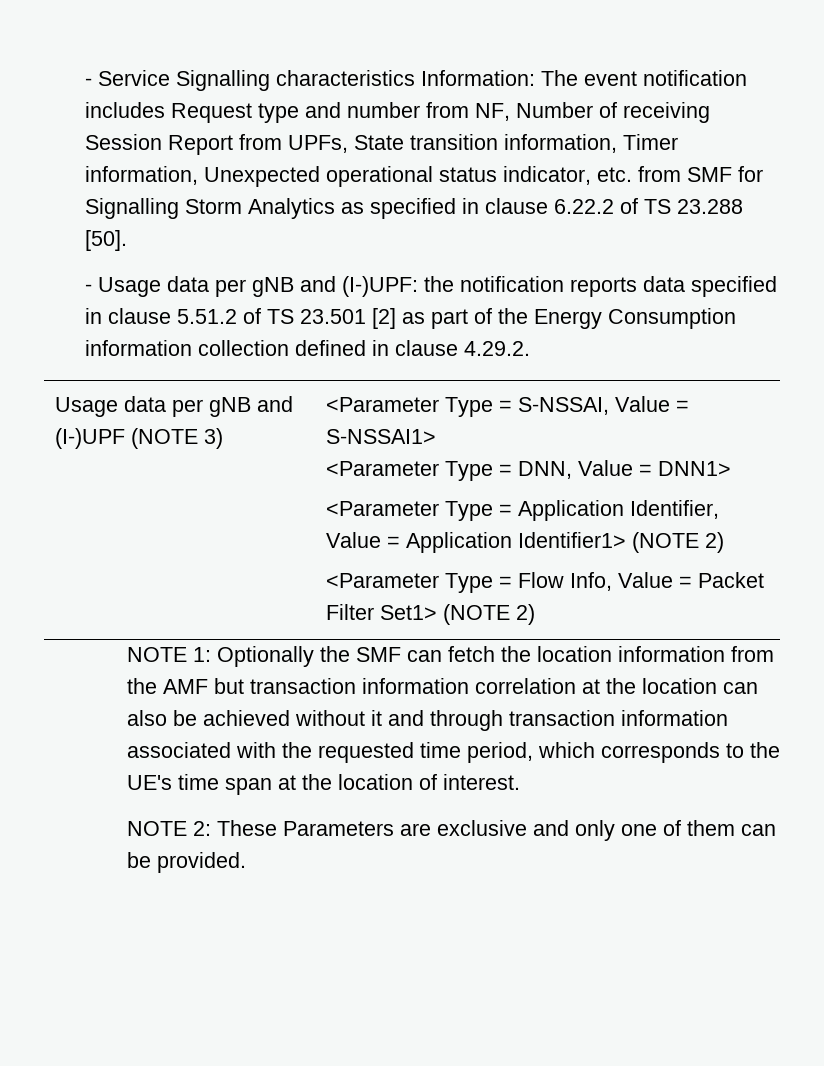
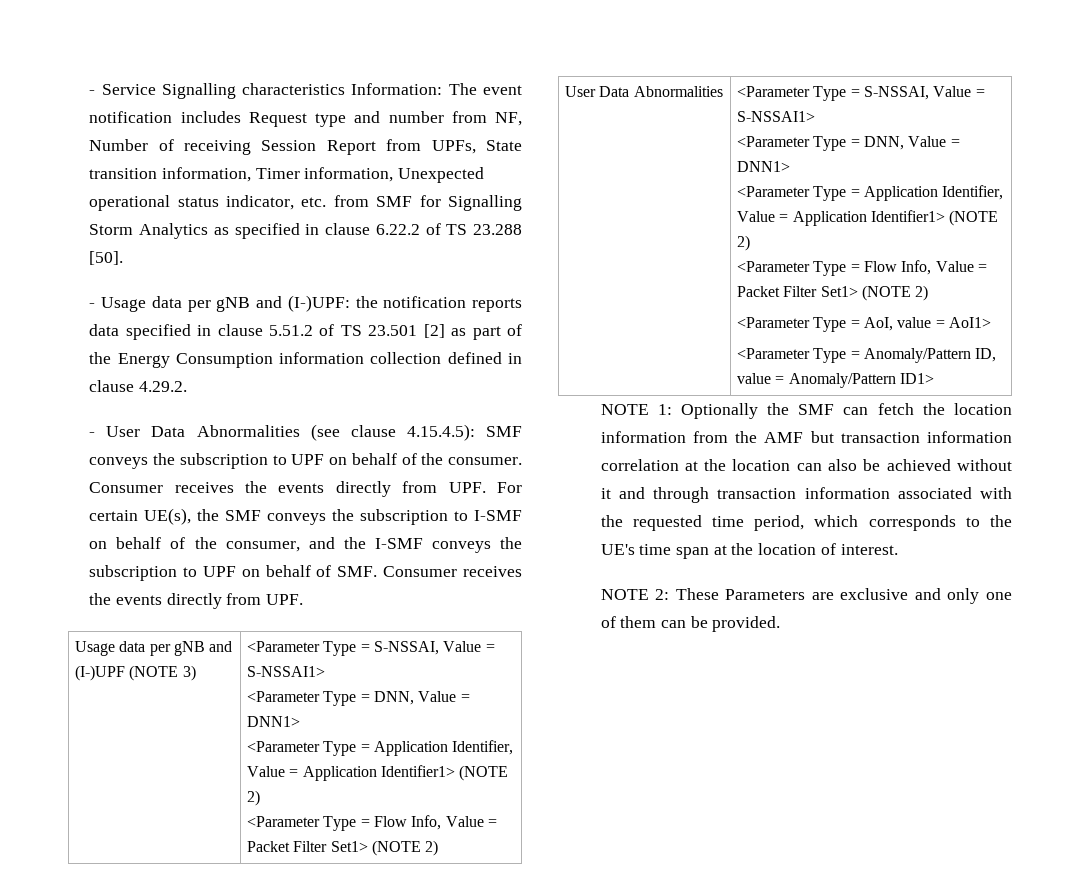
(531, 348) none -> [89,424,522,441] [89,453,522,469] [89,481,523,497] [89,508,522,525] [89,537,523,553] [89,565,522,581] [89,593,304,609] // - User Data Abnormalities (see clause 4.15.4.5): SMF conveys the subscription to UPF on behalf of the consumer. Consumer receives the events directly from UPF. For certain UE(s), the SMF conveys the subscription to I-SMF on behalf of the consumer, and the I-SMF conveys the subscription to UPF on behalf of SMF. Consumer receives the events directly from UPF.
(536, 614) none -> [565,86,723,97] [737,86,985,101] [737,111,816,122] [737,136,960,151] [737,161,791,172] [737,185,1004,201] [737,210,999,226] [737,235,751,251] [737,260,988,276] [737,285,929,301] [737,317,992,332] [737,348,997,363] [737,373,935,388] // User Data Abnormalities | <Parameter Type = S-NSSAI, Value = S-NSSAI1> // <Parameter Type = DNN, Value = DNN1> // <Parameter Type = Application Identifier, Value = Application Identifier1> (NOTE 2) // <Parameter Type = Flow Info, Value = Packet Filter Set1> (NOTE 2) // <Parameter Type = AoI, value = AoI1> // <Parameter Type = Anomaly/Pattern ID, value = Anomaly/Pattern ID1>

